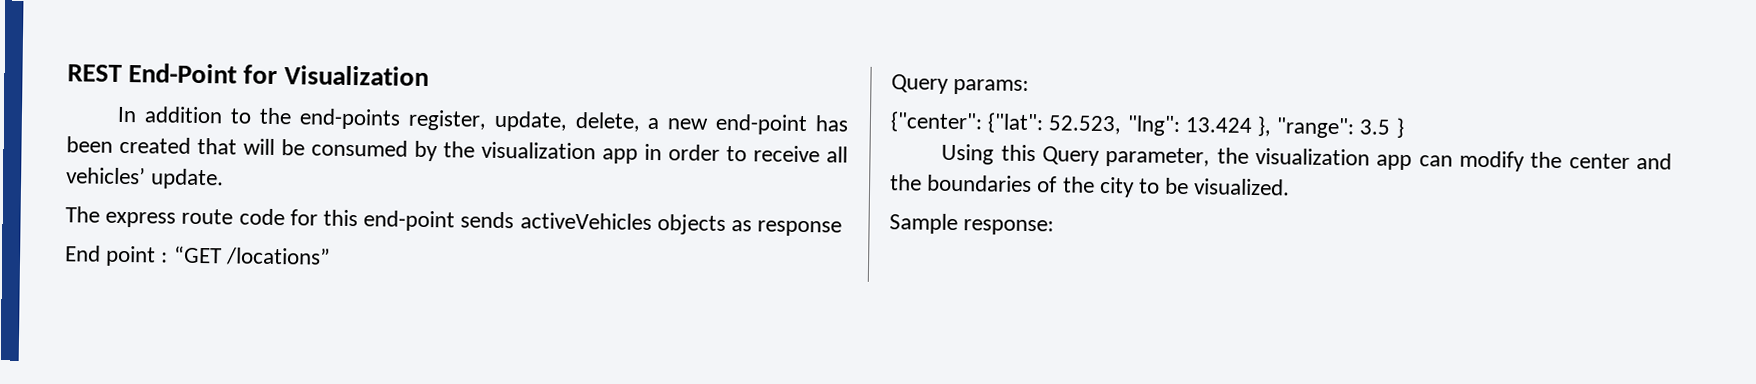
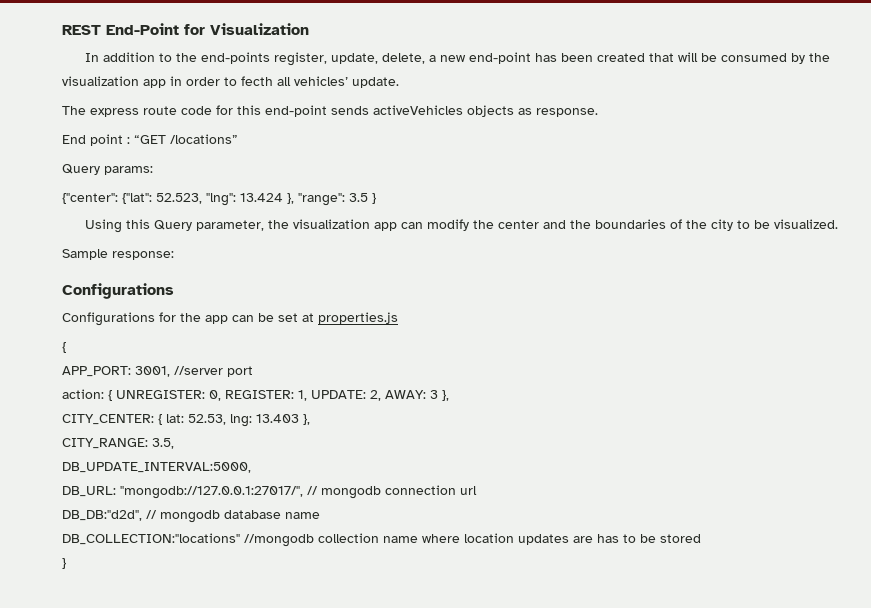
[753,145,820,163] receive -> [241,76,273,86] fecth
[757,220,843,237] response -> [536,108,598,117] response.
(1055, 227) none -> [62,283,174,299] [62,312,398,326] [62,342,66,353] [62,366,253,377] [62,389,449,401] [62,414,310,427] [62,438,174,449] [62,462,251,473] [62,485,477,499] [62,510,320,523] [62,533,701,547] [62,558,66,569] // Configurations // Configurations for the app can be set at properties.js // { // APP_PORT: 3001, //server port // action: { UNREGISTER: 0, REGISTER: 1, UPDATE: 2, AWAY: 3 }, // CITY_CENTER: { lat: 52.53, lng: 13.403 }, // CITY_RANGE: 3.5, // DB_UPDATE_INTERVAL:5000, // DB_URL: "mongodb://127.0.0.1:27017/", // mongodb connection url // DB_DB:"d2d", // mongodb database name // DB_COLLECTION:"locations" //mongodb collection name where location updates are has to be stored // }

